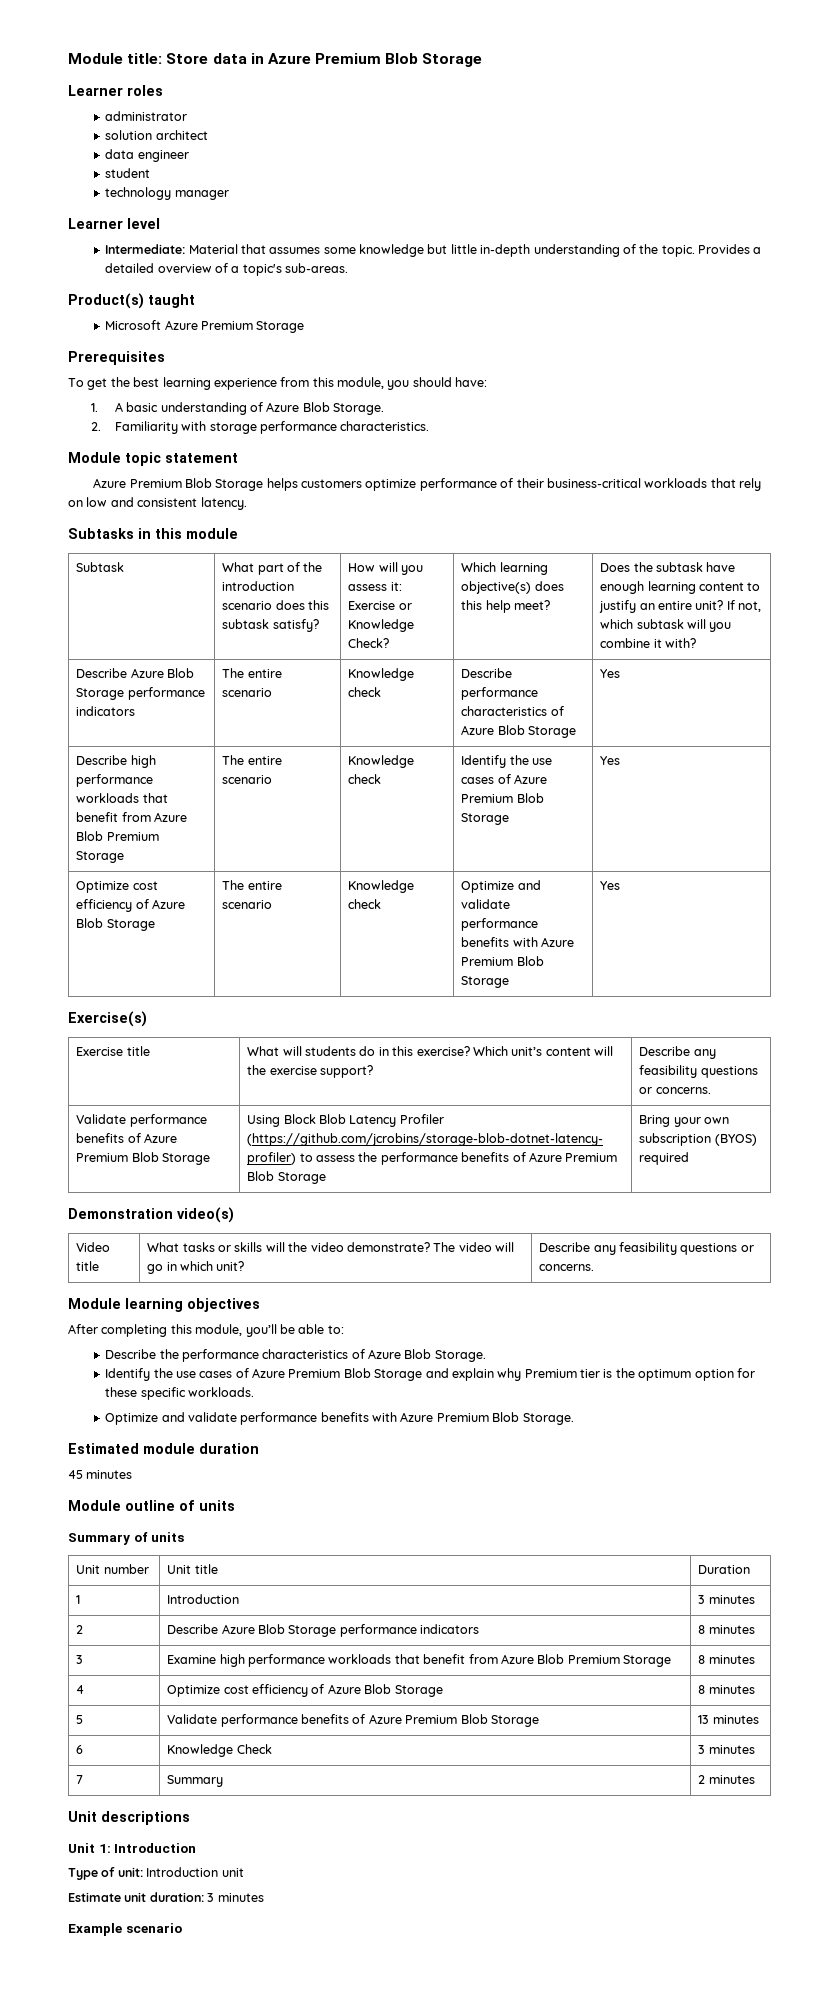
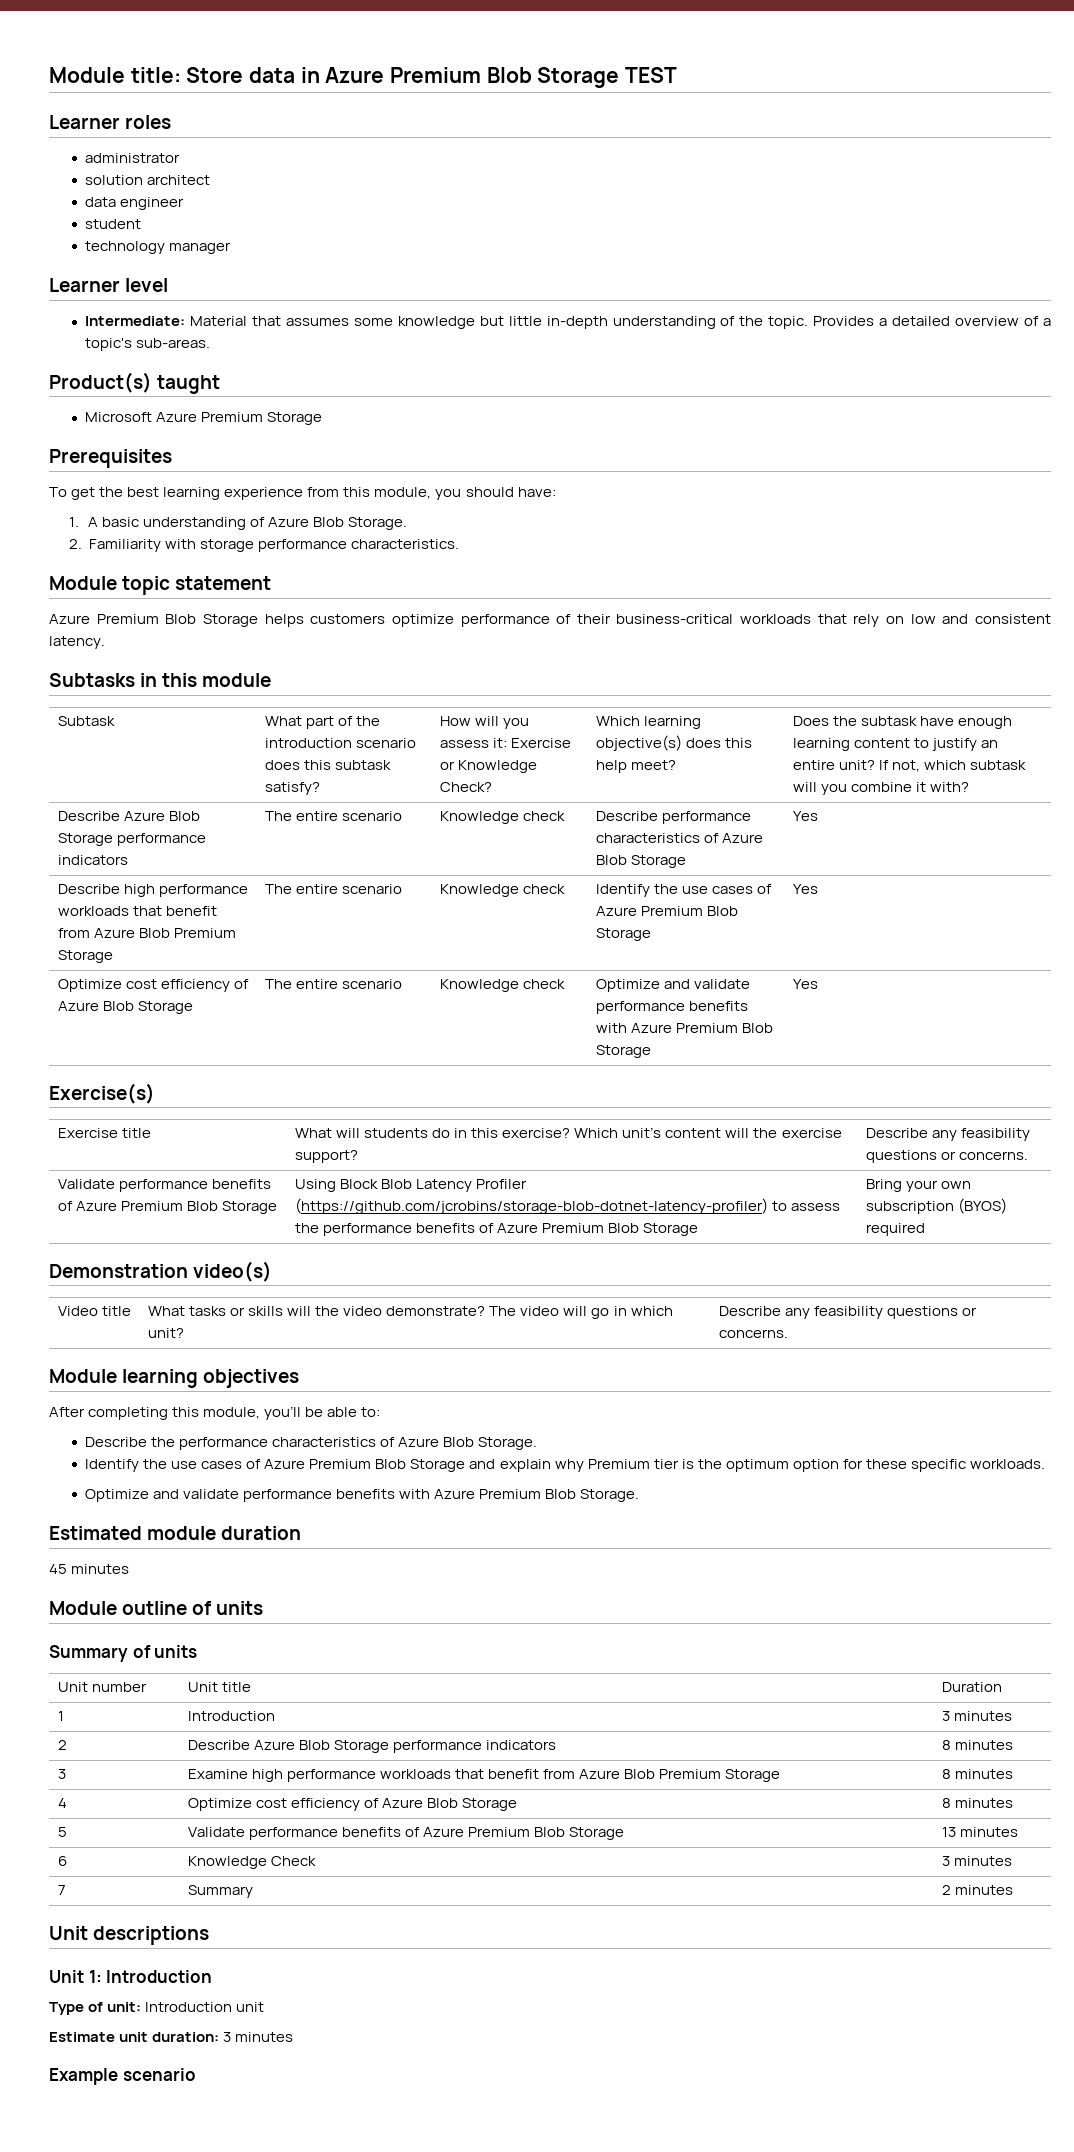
(483, 60) none -> [625,67,678,83] TEST

